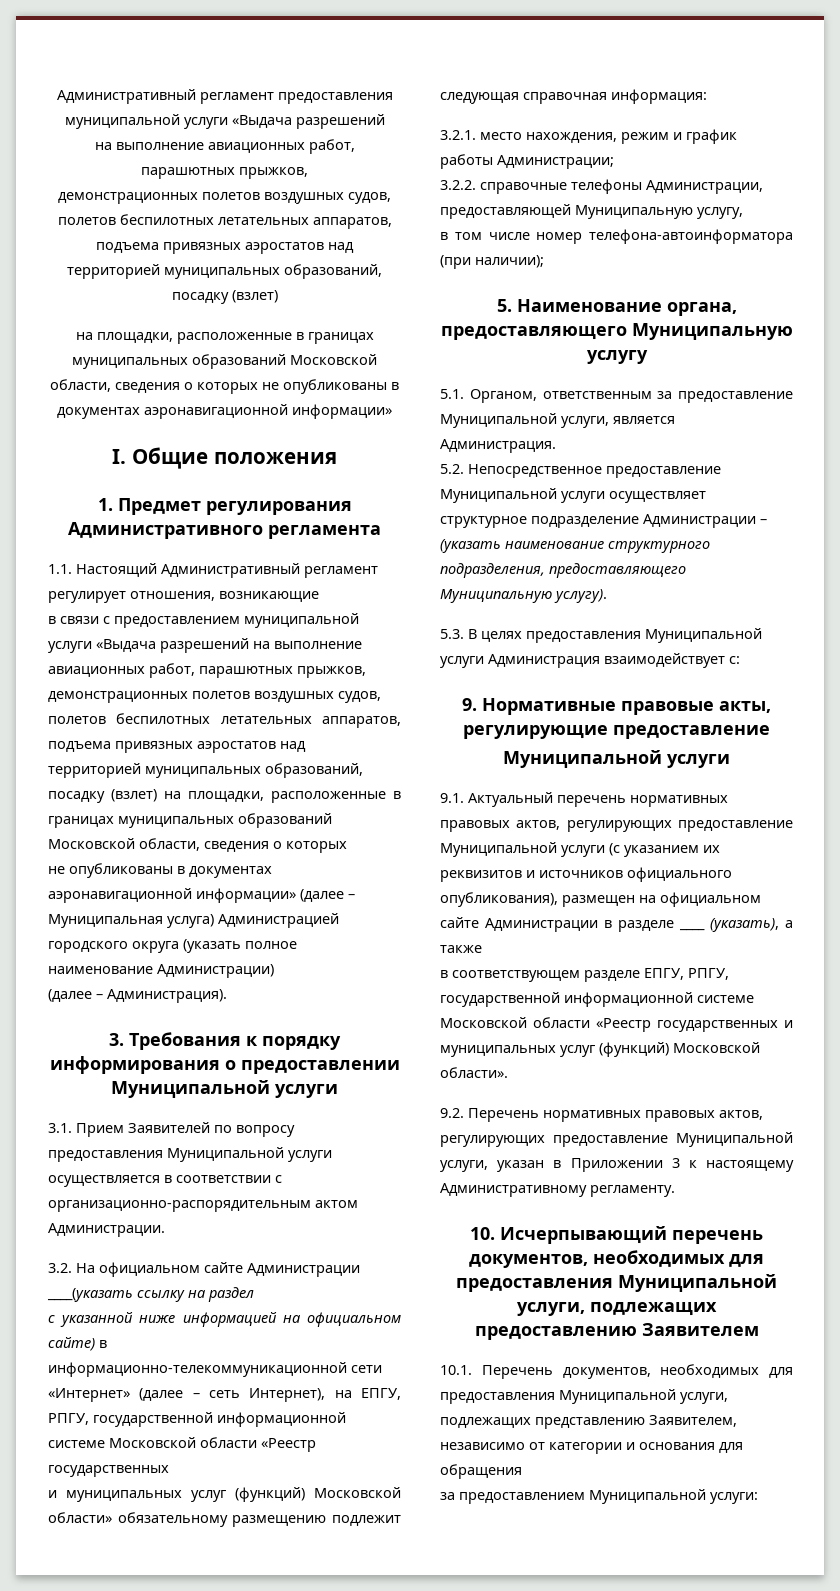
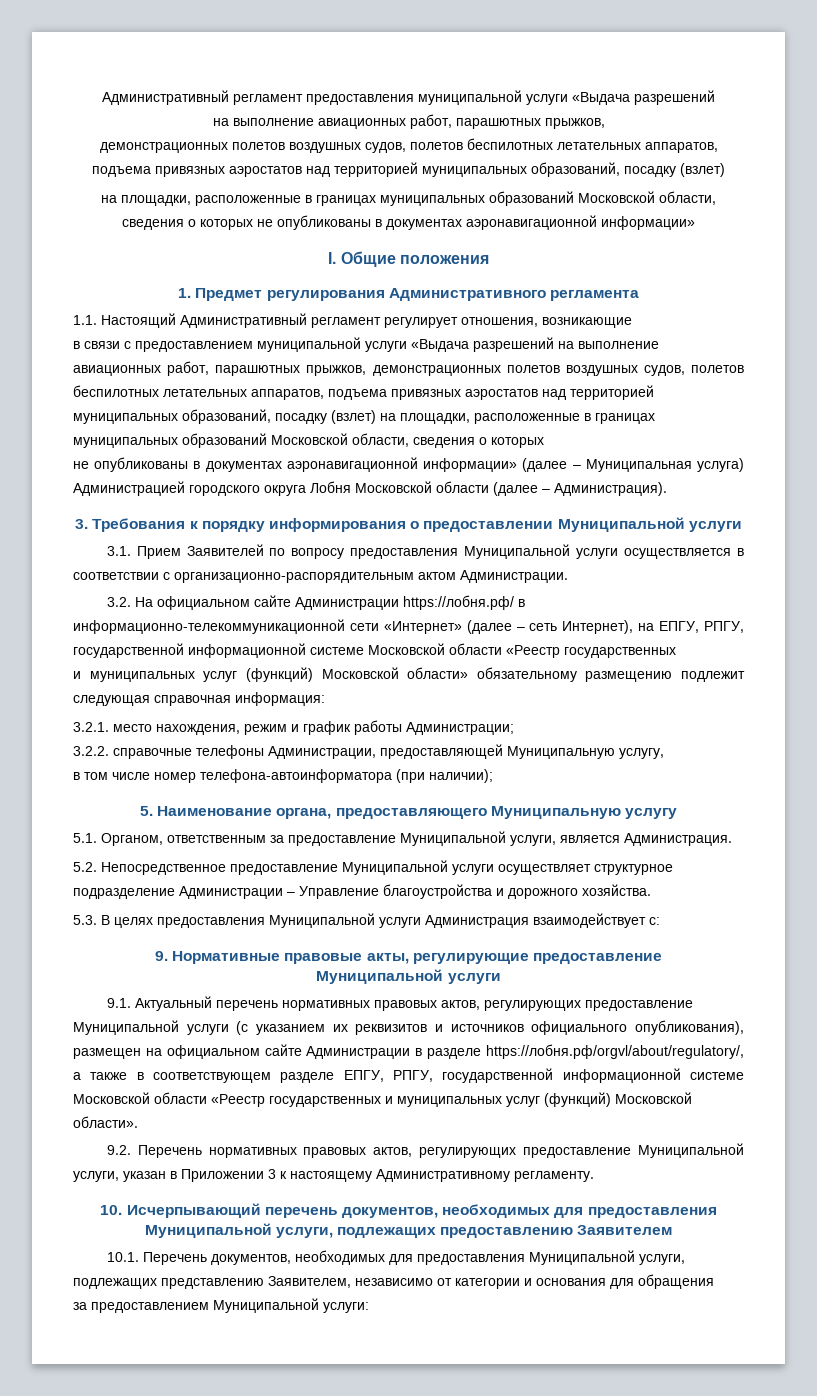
[183,939,297,953] [48,964,274,978] (указать полное наименование Администрации) // -> [310,481,489,493] Лобня Московской области
[47,1287,254,1302] [48,1312,401,1327] [48,1337,95,1351] ____(указать ссылку на раздел // с указанной ниже информацией на официальном сайте) -> [402,595,514,610] https://лобня.рф/
[440,539,710,553] [440,563,686,578] [440,589,607,603] (указать наименование структурного подразделения, предоставляющего Муниципальную услугу). -> [299,884,651,899] Управление благоустройства и дорожного хозяйства.
[679,918,779,932] ____ (указать), -> [485,1044,744,1059] https://лобня.рф/orgvl/about/regulatory/,
(482, 949) // -> (128, 1076) none

